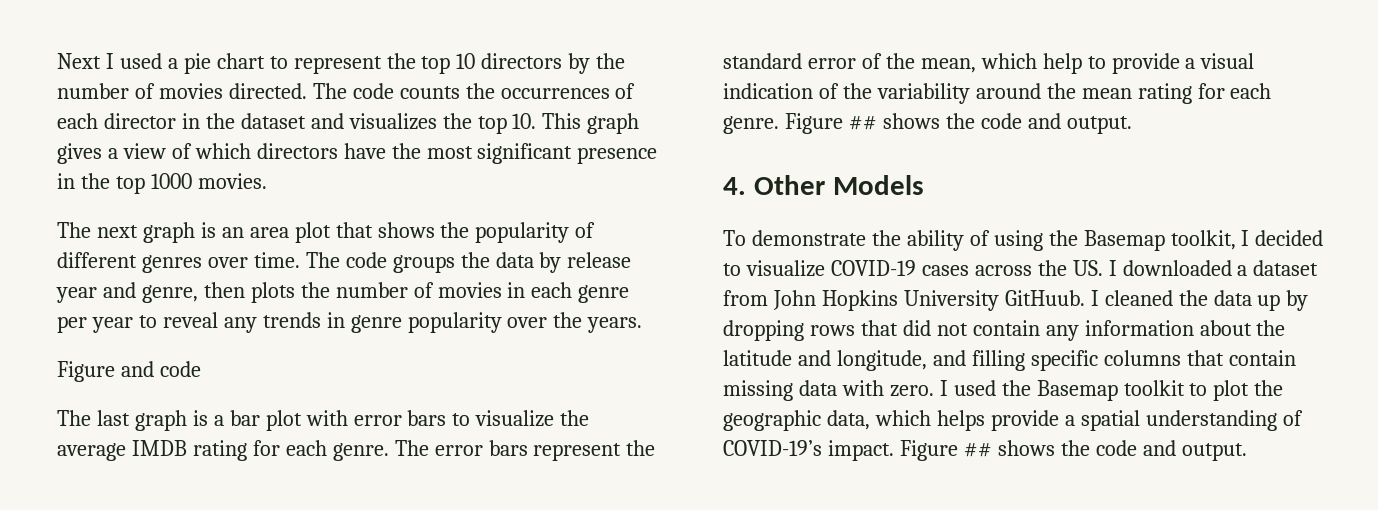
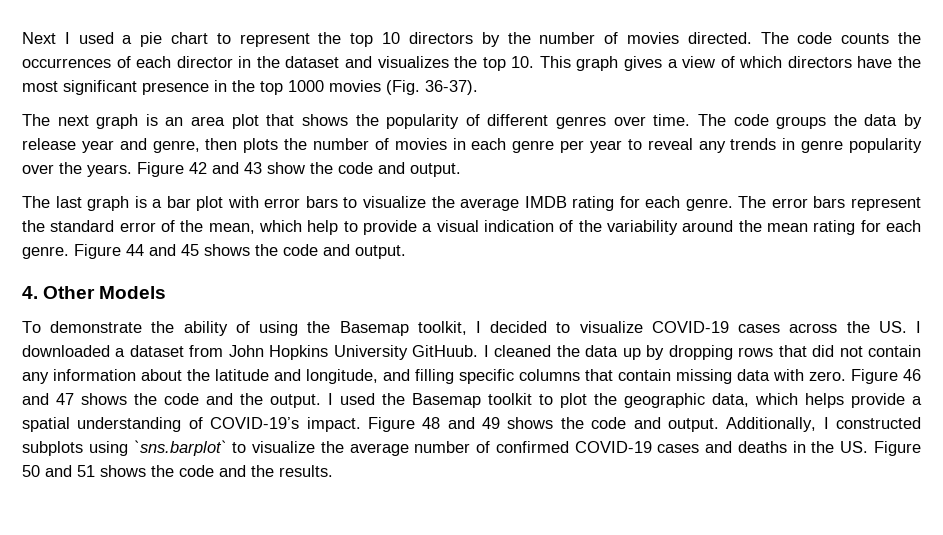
[197,173,267,189] movies. -> [329,80,478,95] movies (Fig. 36-37).
[57,361,201,382] // Figure and code -> [137,162,461,177] Figure 42 and 43 show the code and output.
[848,115,877,130] ## -> [126,244,199,256] 44 and 45
(934, 391) none -> [851,369,921,384] [22,393,321,408] Figure 46 and 47 shows the code and the output.
[963,440,1247,461] ## shows the code and output. -> [422,417,921,432] [22,440,921,456] [22,465,333,477] 48 and 49 shows the code and output. Additionally, I constructed subplots using `sns.barplot` to visualize the average number of confirmed COVID-19 cases and deaths in the US. Figure 50 and 51 shows the code and the results.

